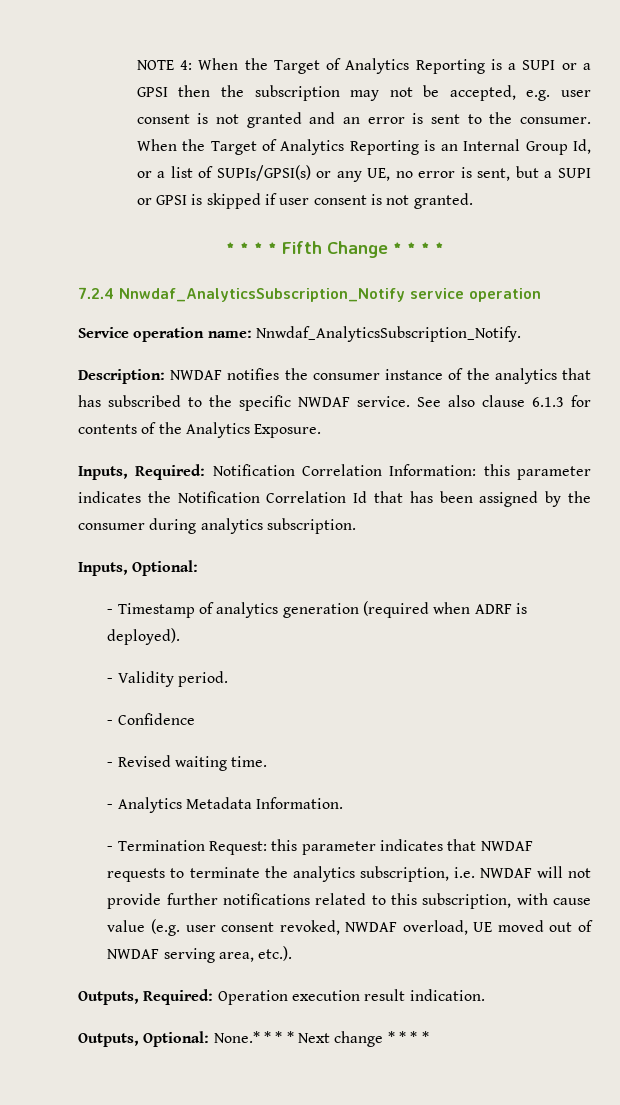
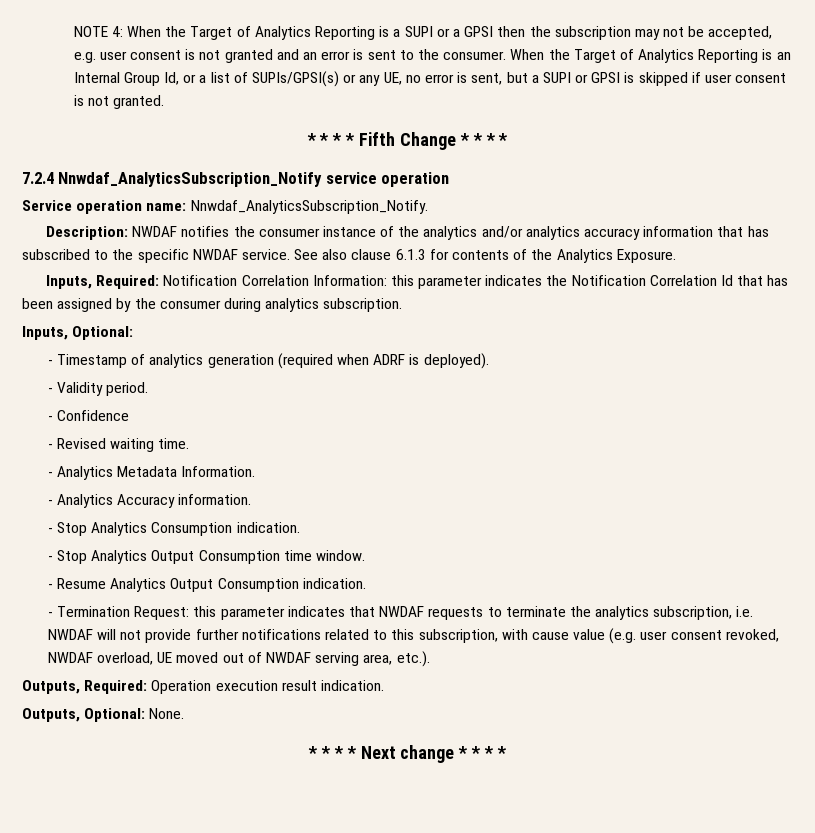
(557, 376) none -> [481,226,714,240] and/or analytics accuracy information
(344, 803) none -> [47,494,252,508] [47,522,300,536] [47,550,365,564] [47,578,366,592] // - Analytics Accuracy information. // - Stop Analytics Consumption indication. // - Stop Analytics Output Consumption time window. // - Resume Analytics Output Consumption indication.
[213,1031,260,1043] None.* -> [149,708,185,719] [308,746,318,759] None. // *

